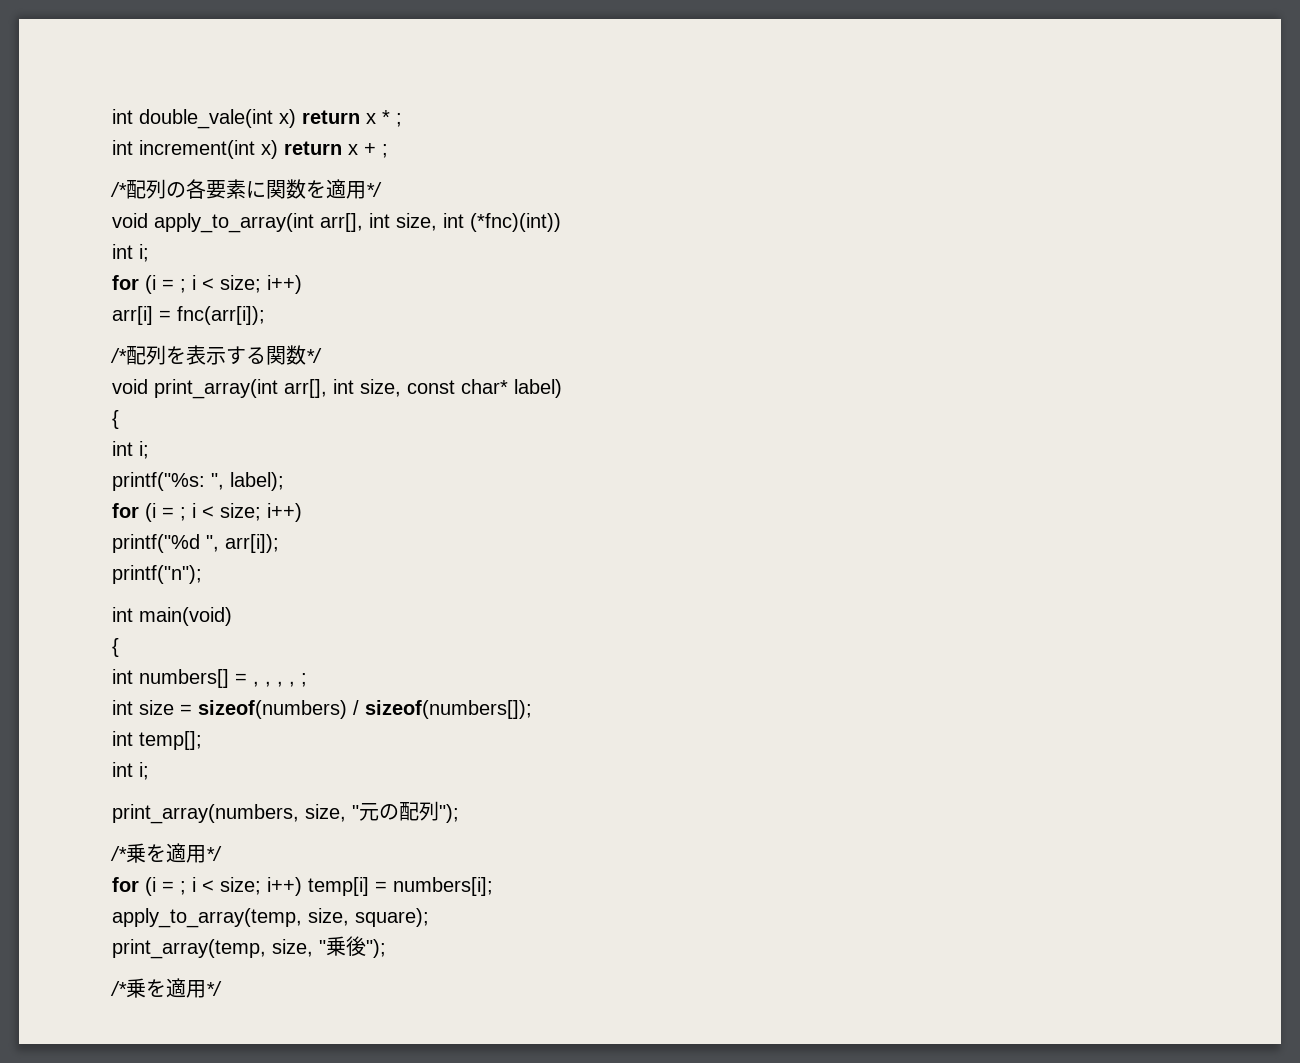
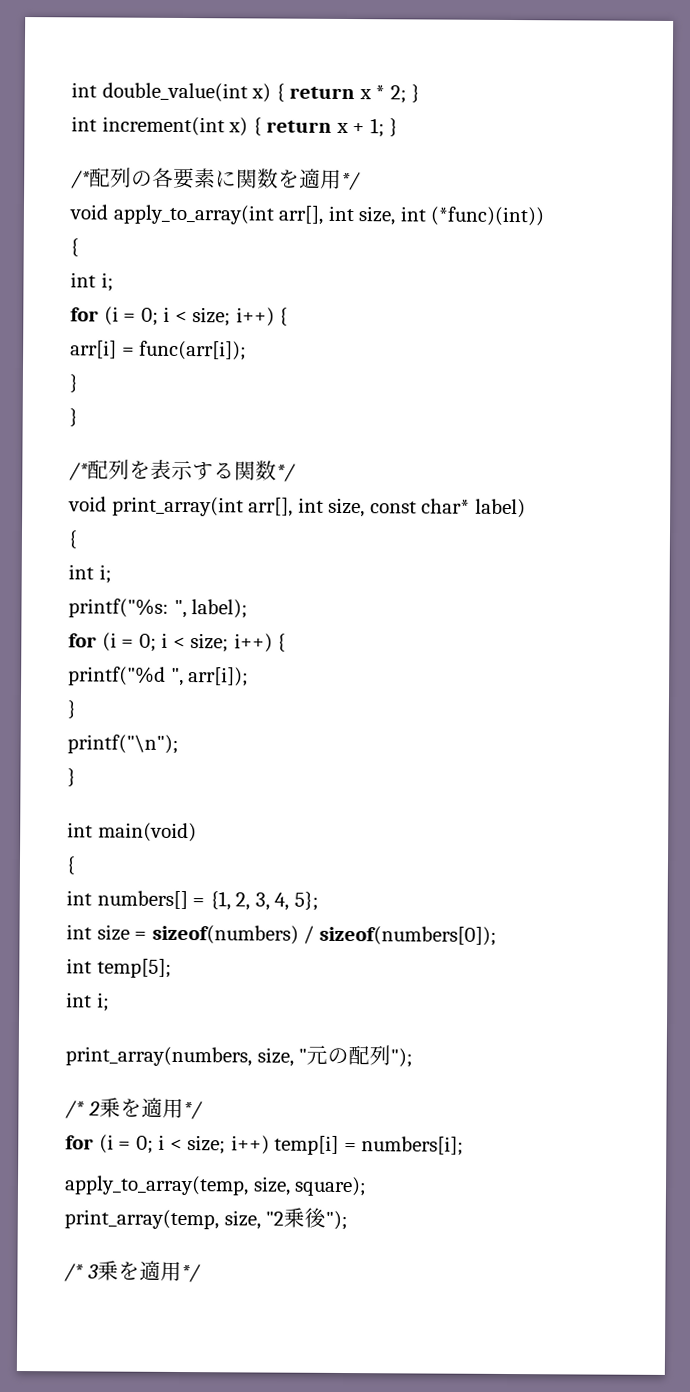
[112,109,296,129] int double_vale(int x) -> [71,82,285,103] int double_value(int x) {
[396,113,402,127] ; -> [389,84,421,104] 2; }
(278, 149) none -> [252,117,262,136] {
[382,144,388,158] ; -> [369,118,399,138] 1; }
[470,213,561,232] (*fnc)(int)) -> [430,206,545,227] [70,238,79,257] (*func)(int)) // {
[180,275,302,294] ; i < size; i++) -> [140,306,289,327] 0; i < size; i++) {
[177,306,265,325] fnc(arr[i]); -> [139,340,248,361] [69,374,78,393] [69,408,78,427] func(arr[i]); // } // }
[180,503,302,522] ; i < size; i++) -> [138,632,287,653] 0; i < size; i++) {
[112,565,202,584] printf("n"); -> [67,700,76,719] [67,734,179,754] [67,768,76,787] } // printf("\n"); // }
[253,673,307,687] , , , , ; -> [209,891,319,911] {1, 2, 3, 4, 5};
[365,700,532,719] [112,731,202,750] sizeof(numbers[]); // int temp[]; -> [318,925,497,946] [66,958,172,978] sizeof(numbers[0]); // int temp[5];
(127, 853) none -> [87,1101,100,1116] 2
[180,881,186,895] ; -> [135,1135,154,1154] 0;
[319,940,326,954] " -> [265,1211,285,1226] "2
(127, 988) none -> [86,1264,99,1279] 3

